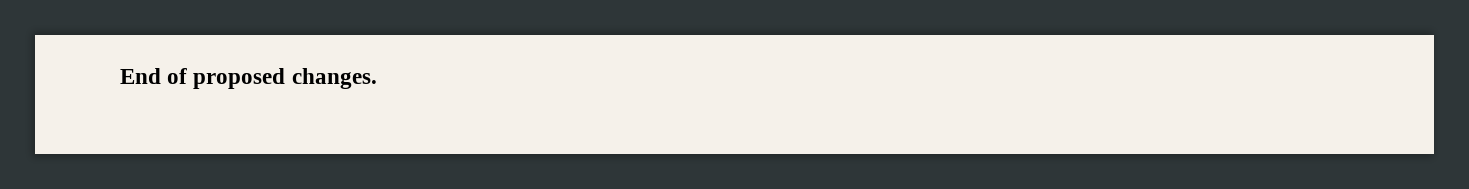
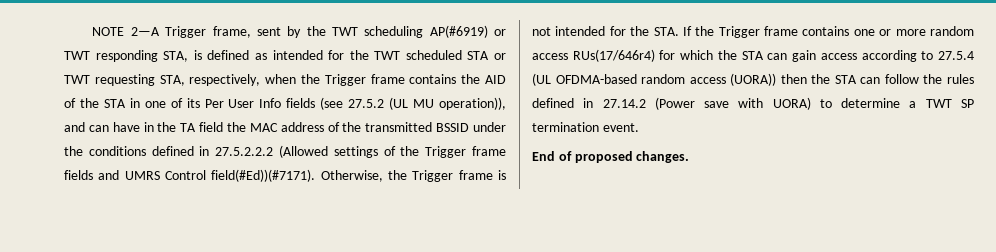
(120, 76) none -> [92,25,507,38] [64,50,506,62] [64,74,507,86] [64,97,506,110] [64,122,506,132] [64,145,507,158] [64,169,506,182] [532,26,974,38] [532,49,974,62] [532,73,974,86] [532,97,974,110] [532,122,639,132] NOTE 2—A Trigger frame, sent by the TWT scheduling AP(#6919) or TWT responding STA, is defined as intended for the TWT scheduled STA or TWT requesting STA, respectively, when the Trigger frame contains the AID of the STA in one of its Per User Info fields (see 27.5.2 (UL MU operation)), and can have in the TA field the MAC address of the transmitted BSSID under the conditions defined in 27.5.2.2.2 (Allowed settings of the Trigger frame fields and UMRS Control field(#Ed))(#7171). Otherwise, the Trigger frame is not intended for the STA. If the Trigger frame contains one or more random access RUs(17/646r4) for which the STA can gain access according to 27.5.4 (UL OFDMA-based random access (UORA)) then the STA can follow the rules defined in 27.14.2 (Power save with UORA) to determine a TWT SP termination event. //

